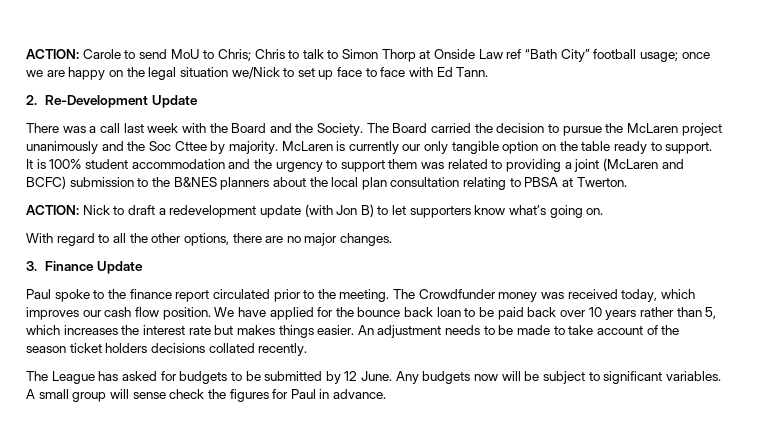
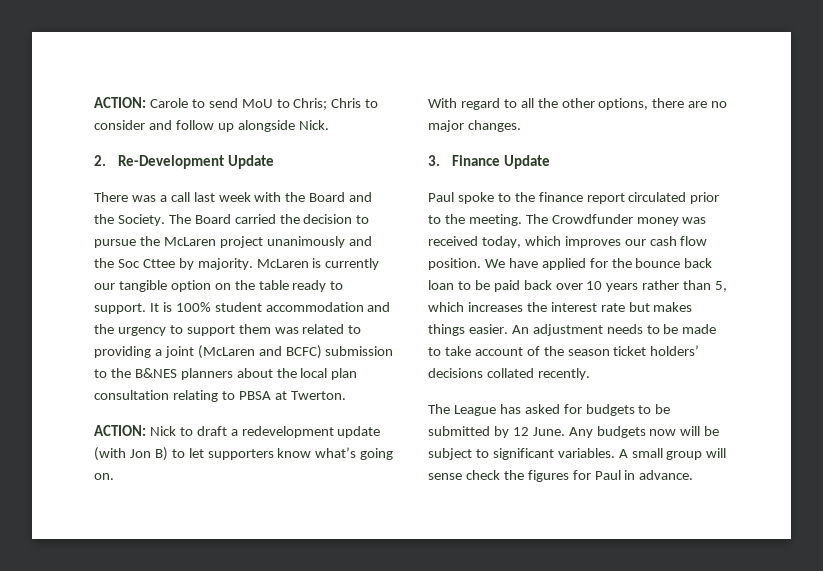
[302,49,710,62] [26,67,489,80] talk to Simon Thorp at Onside Law ref “Bath City” football usage; once we are happy on the legal situation we/Nick to set up face to face with Ed Tann. -> [94,120,329,132] consider and follow up alongside Nick.
[424,141,449,154] only -> (115, 286) none
[105,343,148,353] holders -> [650,345,700,356] holders’

